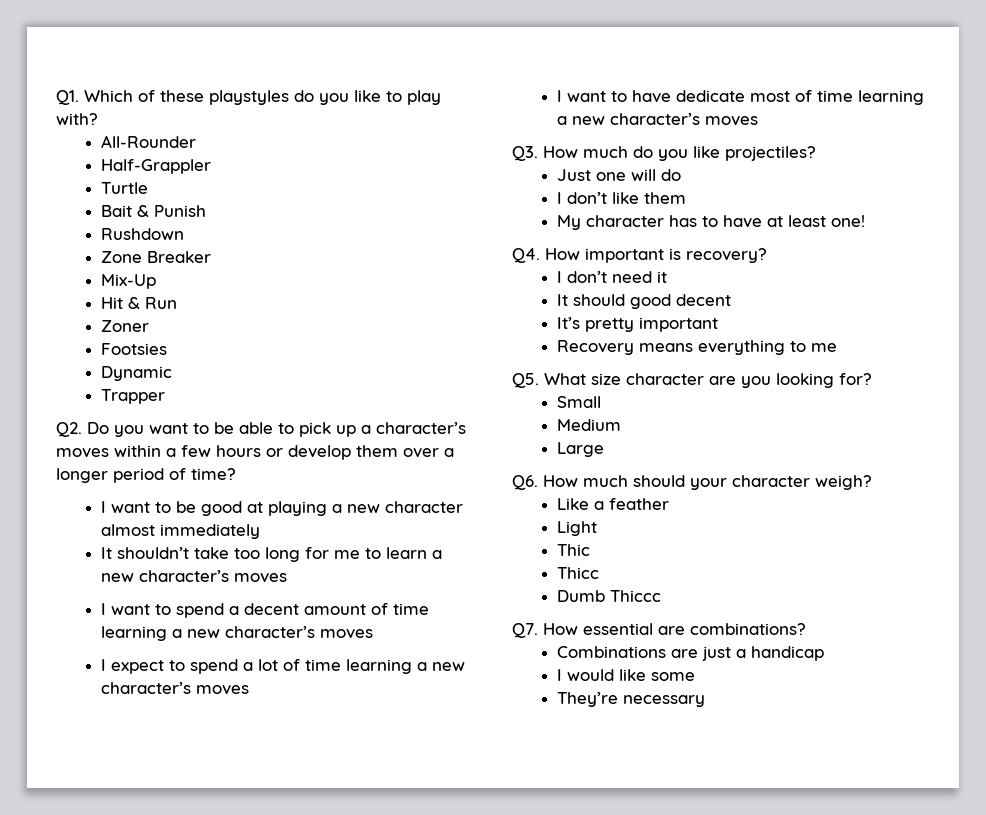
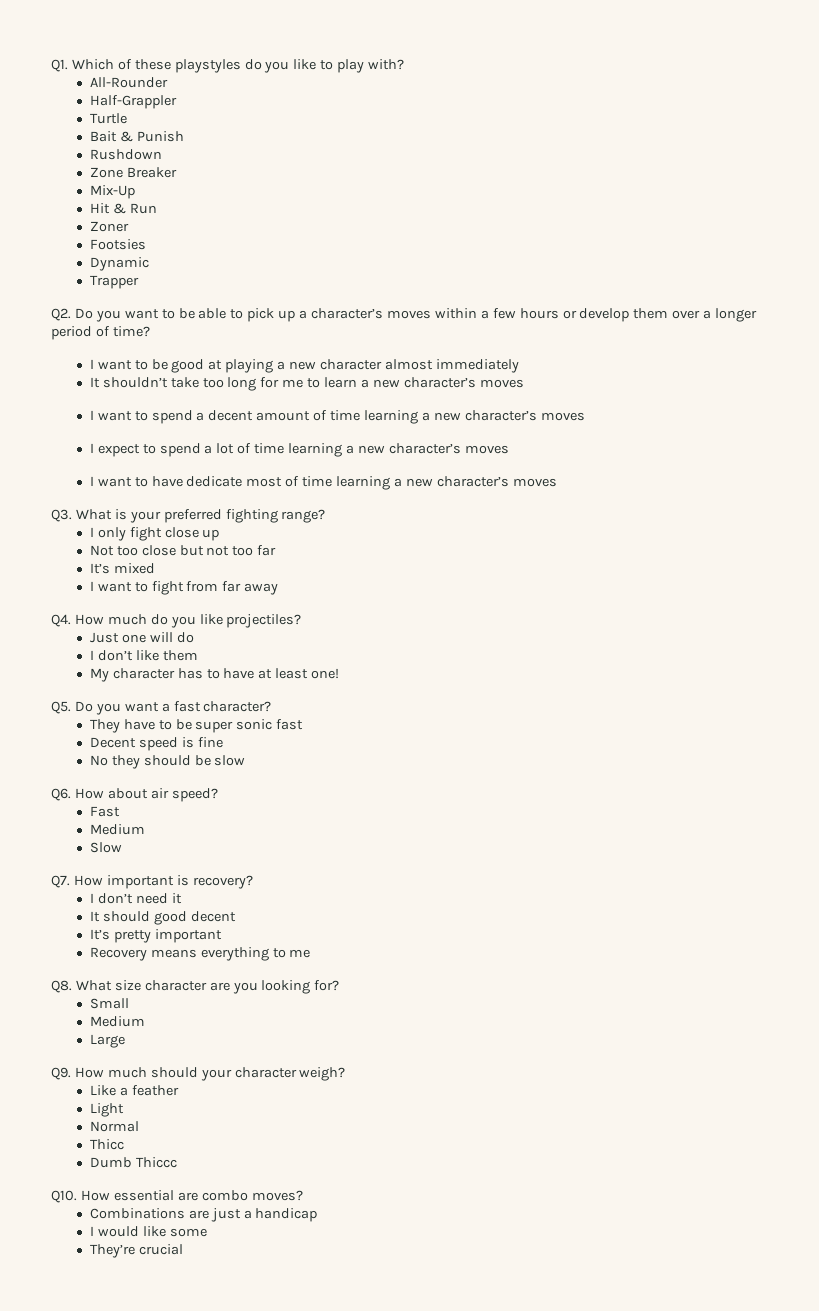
(538, 153) none -> [75,509,326,523] [89,527,220,541] [89,545,277,556] [89,563,155,574] [89,581,279,595] [51,614,71,627] What is your preferred fighting range? // I only fight close up // Not too close but not too far // It’s mixed // I want to fight from far away // Q4.
[512,248,540,263] Q4. -> [51,701,272,715] [89,719,304,733] [89,737,223,751] [89,755,246,769] [51,788,218,802] [89,806,120,817] [89,824,145,835] [89,842,122,853] [51,875,70,888] Q5. Do you want a fast character? // They have to be super sonic fast // Decent speed is fine // No they should be slow // Q6. How about air speed? // Fast // Medium // Slow // Q7.
[512,373,539,388] Q5. -> [51,980,72,993] Q8.
[512,475,538,490] Q6. -> [51,1067,71,1080] Q9.
[557,544,591,556] Thic -> [89,1121,139,1132] Normal
[512,623,538,638] Q7. -> [51,1190,77,1203] Q10.
[690,623,806,635] combinations? -> [201,1190,303,1201] combo moves?
[623,695,706,707] necessary -> [138,1244,183,1255] crucial

